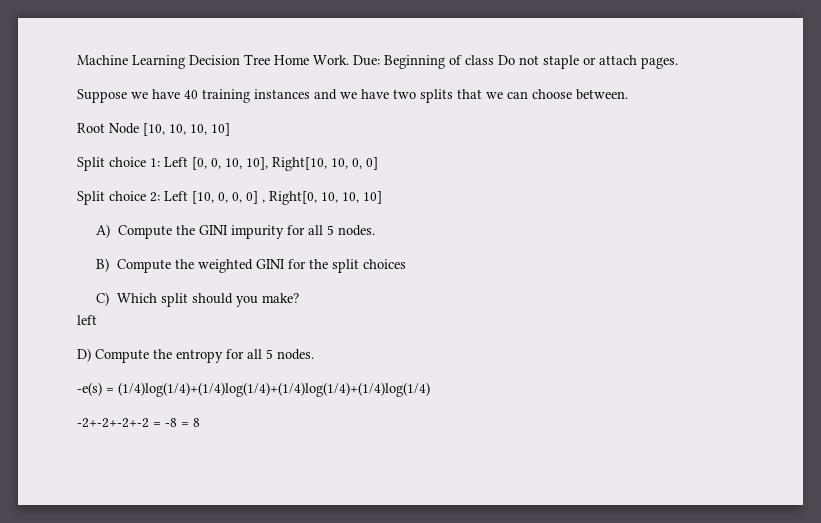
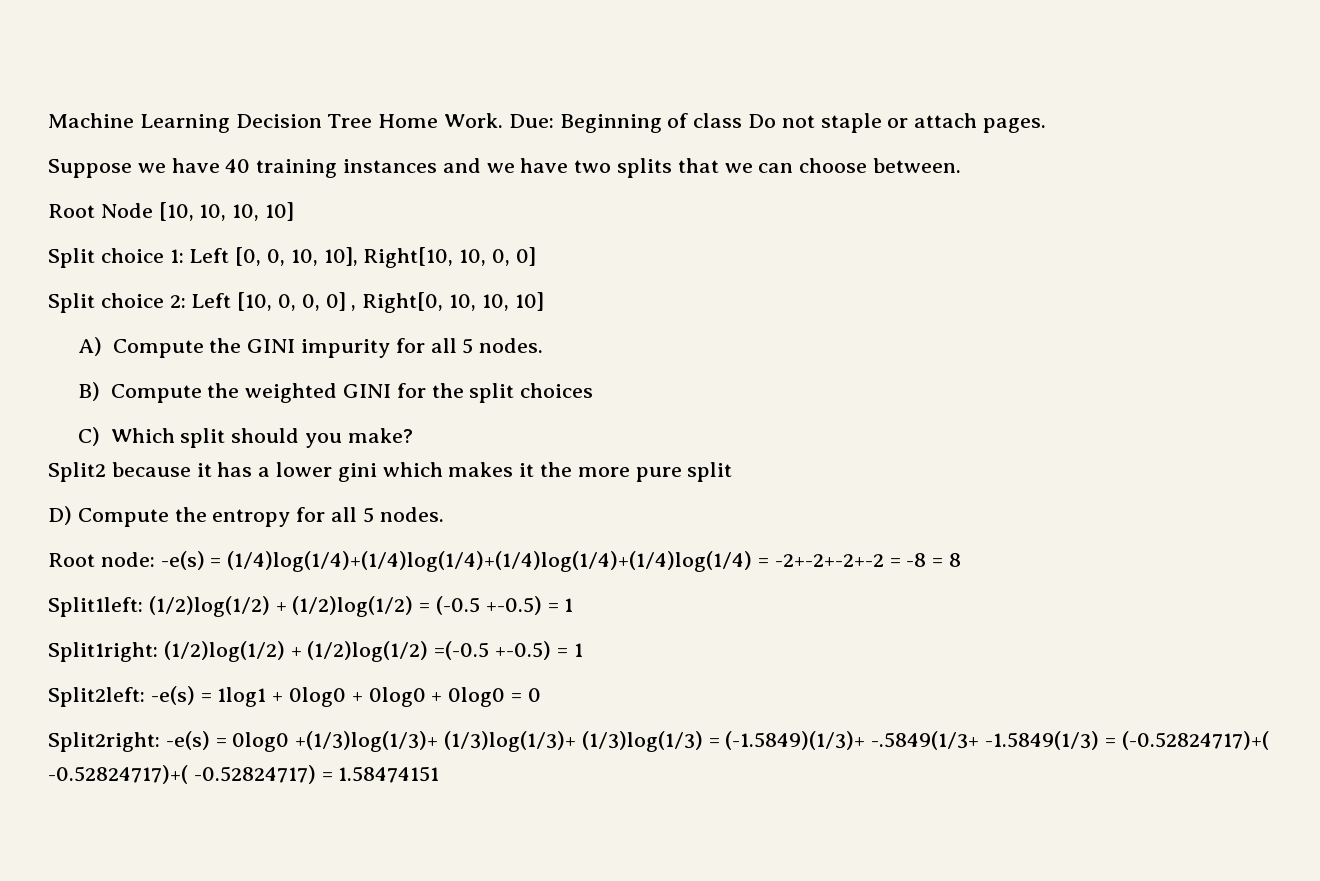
[77,315,97,325] left -> [48,462,733,482] Split2 because it has a lower gini which makes it the more pure split
(314, 354) none -> [48,552,155,567] Root node:
(430, 389) // -> [758,558,770,567] =
(200, 422) none -> [48,596,574,617] [48,641,583,662] [48,686,541,707] [48,731,1269,752] [48,765,440,784] // Split1left: (1/2)log(1/2) + (1/2)log(1/2) = (-0.5 +-0.5) = 1 // Split1right: (1/2)log(1/2) + (1/2)log(1/2) =(-0.5 +-0.5) = 1 // Split2left: -e(s) = 1log1 + 0log0 + 0log0 + 0log0 = 0 // Split2right: -e(s) = 0log0 +(1/3)log(1/3)+ (1/3)log(1/3)+ (1/3)log(1/3) = (-1.5849)(1/3)+ -.5849(1/3+ -1.5849(1/3) = (-0.52824717)+( -0.52824717)+( -0.52824717) = 1.58474151

